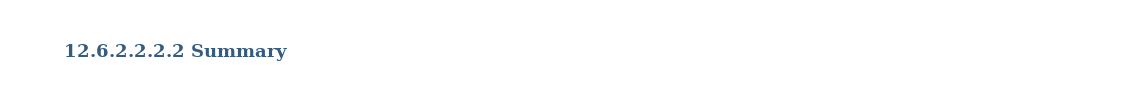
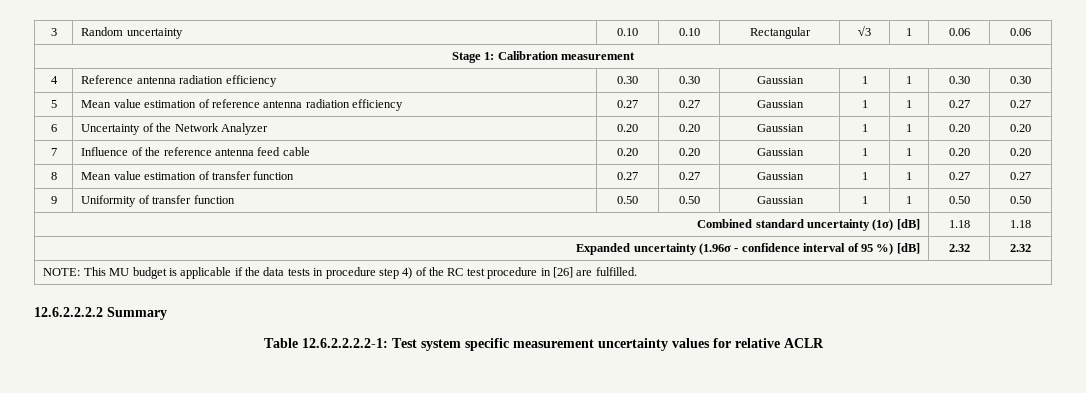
[64,44,287,61] 12.6.2.2.2.2 Summary -> [50,28,57,36] [81,27,183,39] [617,28,638,36] [678,28,700,36] [749,27,811,39] [858,25,871,36] [906,28,912,36] [948,28,970,36] [1010,28,1031,36] [451,51,636,63] [50,76,58,84] [81,75,277,87] [617,76,638,84] [678,76,700,84] [756,76,804,84] [861,76,868,84] [906,76,912,84] [948,76,970,84] [1010,76,1031,84] [50,100,57,108] [81,99,404,111] [617,100,638,108] [678,100,700,108] [756,100,804,108] [861,100,868,108] [906,100,912,108] [948,100,970,108] [1010,100,1031,108] [50,124,57,132] [81,123,268,135] [617,124,638,132] [678,124,700,132] [756,124,804,132] [861,124,868,132] [906,124,912,132] [948,124,970,132] [1010,124,1031,132] [50,148,57,156] [81,147,310,156] [617,148,638,156] [678,148,700,156] [756,148,804,156] [861,148,868,156] [906,148,912,156] [948,148,970,156] [1010,148,1031,156] [50,172,57,180] [81,171,295,180] [617,172,638,180] [678,172,700,180] [756,172,804,180] [861,172,868,180] [906,172,912,180] [948,172,970,180] [1010,172,1031,180] [50,196,57,204] [81,195,235,207] [617,196,638,204] [678,196,700,204] [756,196,804,204] [861,196,868,204] [906,196,912,204] [948,196,970,204] [1010,196,1031,204] [697,219,920,231] [948,220,970,228] [1010,220,1031,228] [576,243,920,255] [948,244,970,252] [1010,244,1031,252] [43,267,637,279] [34,307,167,320] [263,338,824,351] 3 | Random uncertainty | 0.10 | 0.10 | Rectangular | √3 | 1 | 0.06 | 0.06 // Stage 1: Calibration measurement // 4 | Reference antenna radiation efficiency | 0.30 | 0.30 | Gaussian | 1 | 1 | 0.30 | 0.30 // 5 | Mean value estimation of reference antenna radiation efficiency | 0.27 | 0.27 | Gaussian | 1 | 1 | 0.27 | 0.27 // 6 | Uncertainty of the Network Analyzer | 0.20 | 0.20 | Gaussian | 1 | 1 | 0.20 | 0.20 // 7 | Influence of the reference antenna feed cable | 0.20 | 0.20 | Gaussian | 1 | 1 | 0.20 | 0.20 // 8 | Mean value estimation of transfer function | 0.27 | 0.27 | Gaussian | 1 | 1 | 0.27 | 0.27 // 9 | Uniformity of transfer function | 0.50 | 0.50 | Gaussian | 1 | 1 | 0.50 | 0.50 // Combined standard uncertainty (1σ) [dB] | 1.18 | 1.18 // Expanded uncertainty (1.96σ - confidence interval of 95 %) [dB] | 2.32 | 2.32 // NOTE: This MU budget is applicable if the data tests in procedure step 4) of the RC test procedure in [26] are fulfilled. // 12.6.2.2.2.2 Summary // Table 12.6.2.2.2.2-1: Test system specific measurement uncertainty values for relative ACLR

